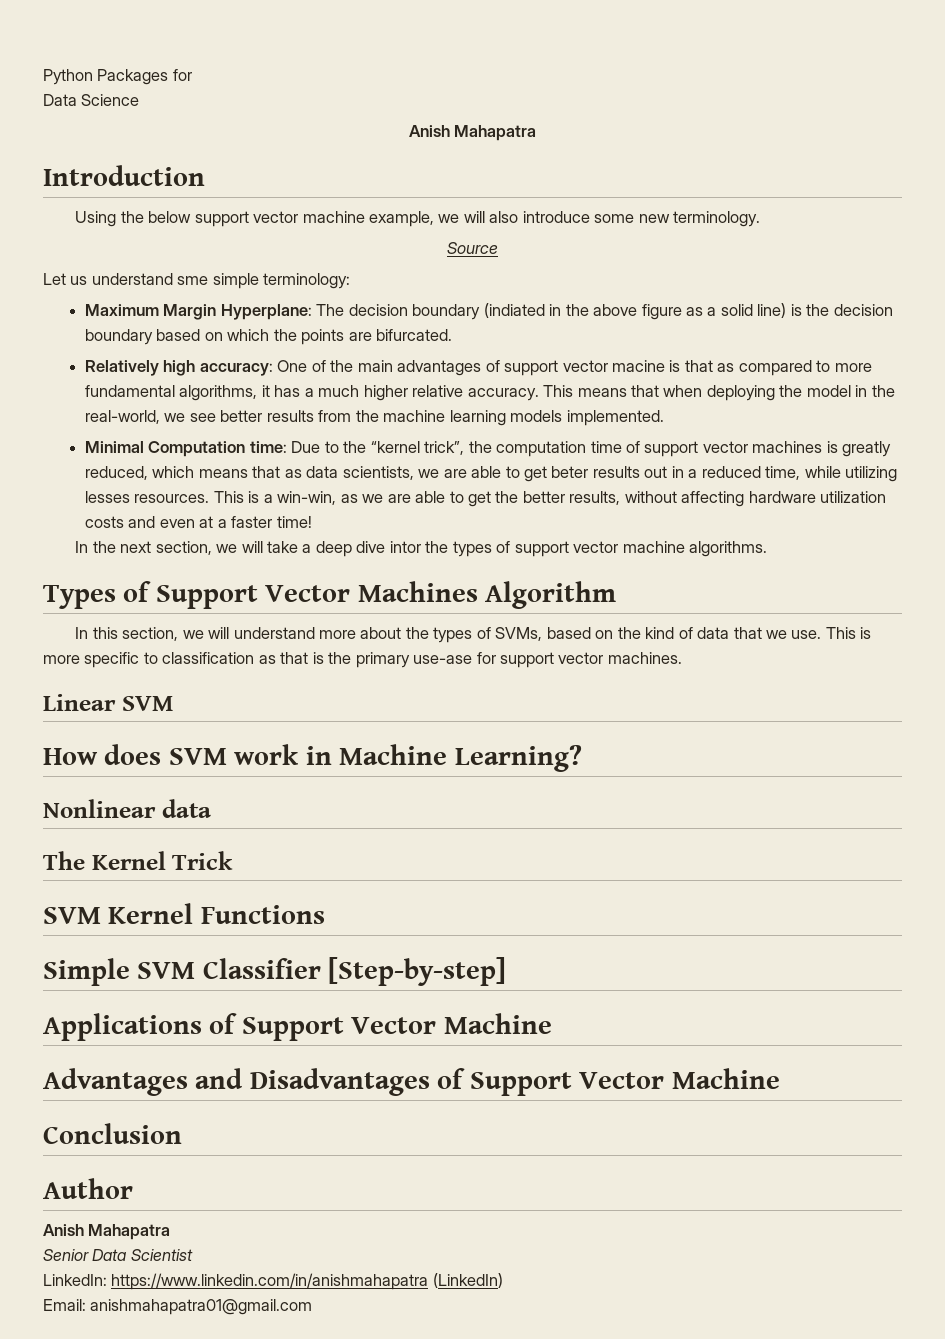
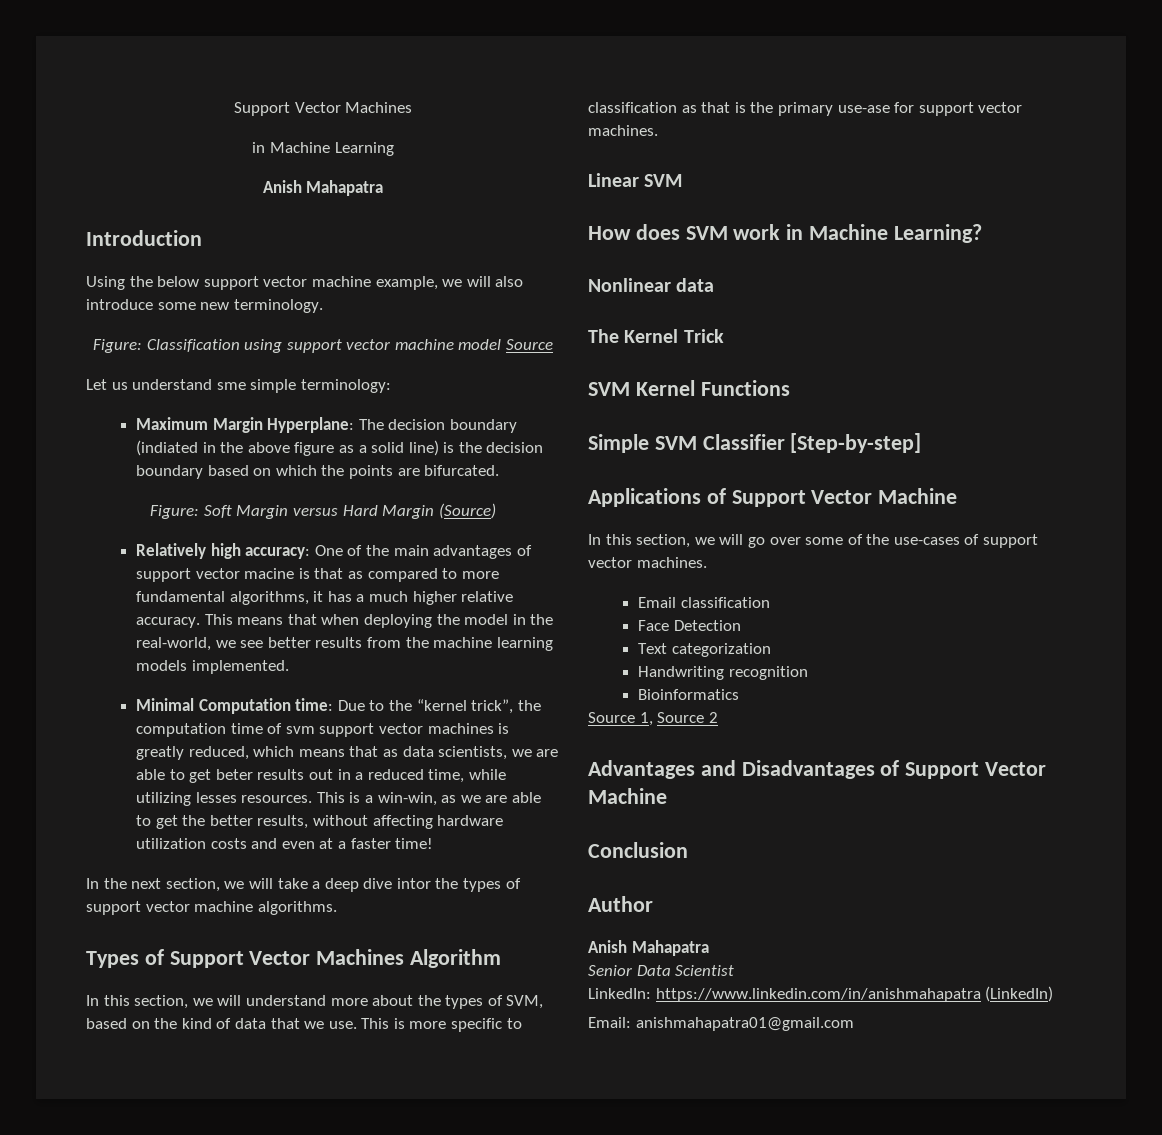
[43,69,192,85] [43,94,140,106] Python Packages for // Data Science -> [233,102,413,116] [252,142,394,156] Support Vector Machines // in Machine Learning
(761, 219) none -> [92,339,502,353] Figure: Classification using support vector machine model
(453, 335) none -> [150,503,496,519] // Figure: Soft Margin versus Hard Margin (Source)
(641, 447) none -> [285,726,315,734] svm
[495,627,543,641] SVMs, -> [506,995,544,1009] SVM,
(552, 1023) none -> [588,534,1039,548] [588,557,707,568] [637,597,770,608] [637,620,741,631] [637,643,771,657] [637,666,808,680] [637,689,739,700] [588,712,718,726] // In this section, we will go over some of the use-cases of support vector machines. // Email classification // Face Detection // Text categorization // Handwriting recognition // Bioinformatics // Source 1, Source 2

